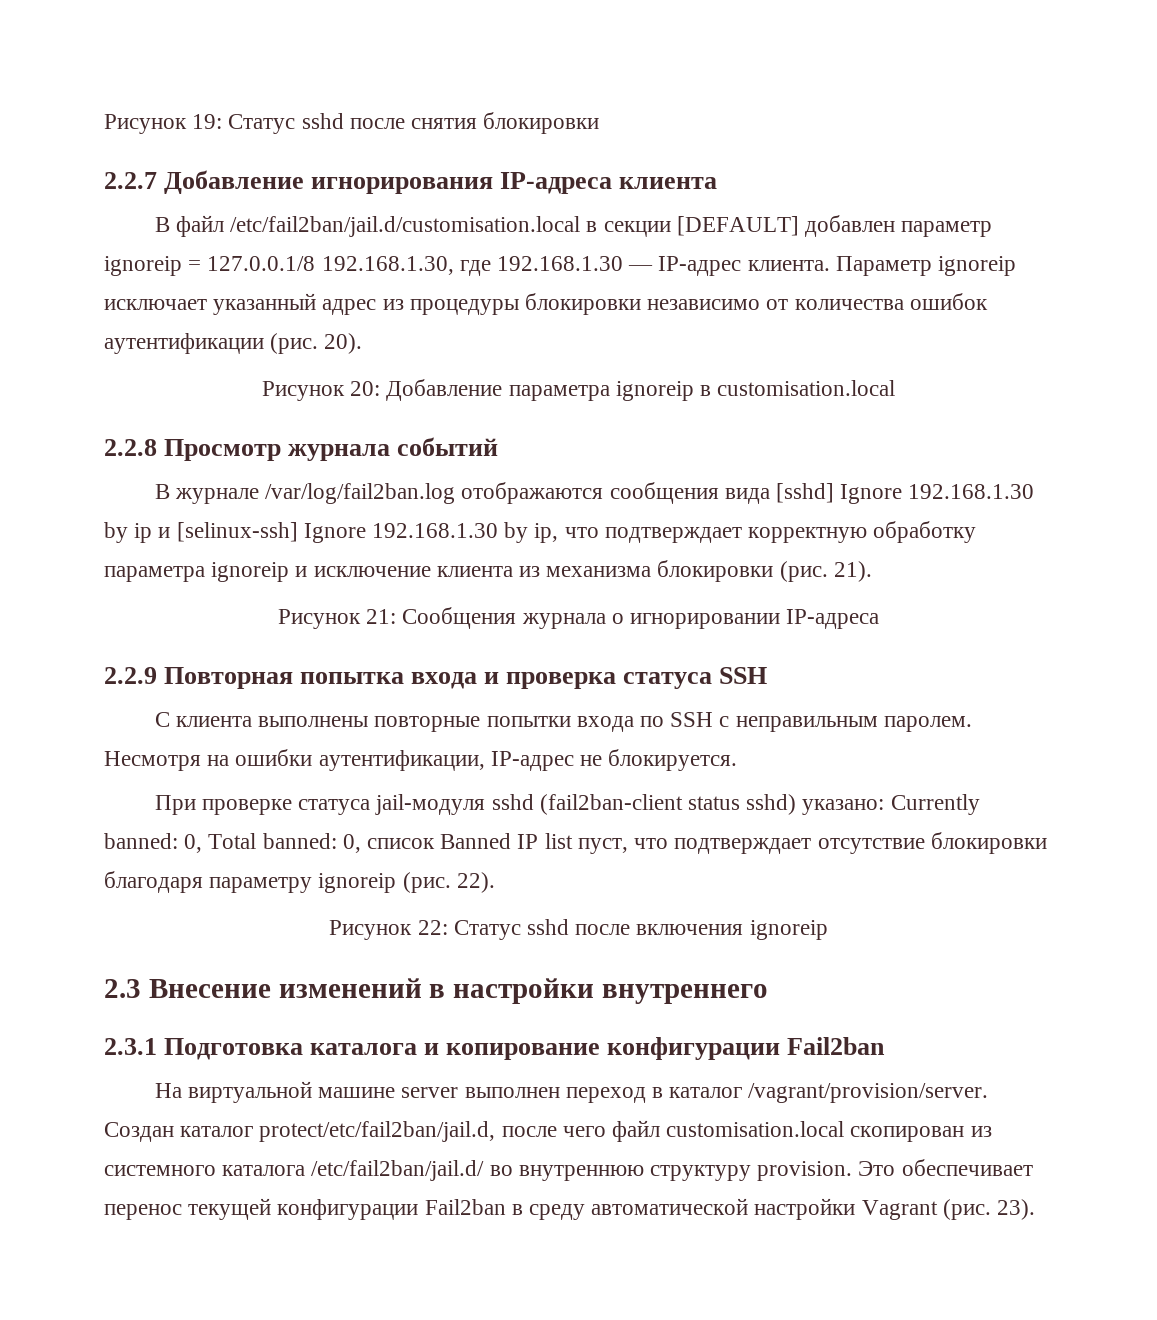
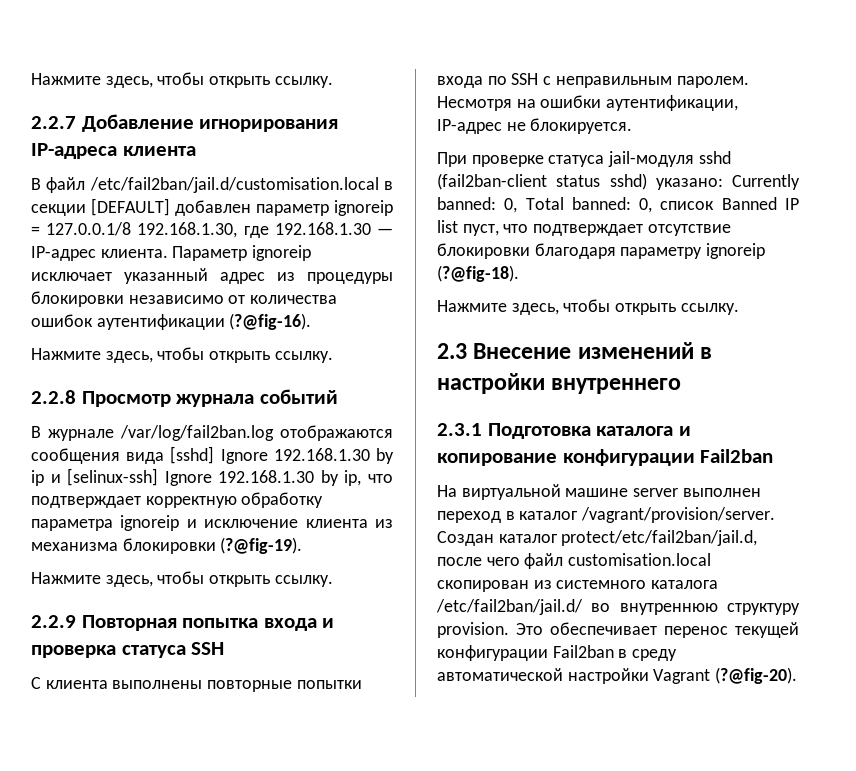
[104,112,600,134] Рисунок 19: Статус sshd после снятия блокировки -> [31,72,333,88] Нажмите здесь, чтобы открыть ссылку.
[270,333,363,354] [261,379,896,401] (рис. 20). // Рисунок 20: Добавление параметра ignoreip в customisation.local -> [229,313,312,330] [31,347,333,363] (?@fig-16). // Нажмите здесь, чтобы открыть ссылку.
[779,561,872,582] [277,607,880,629] (рис. 21). // Рисунок 21: Сообщения журнала о игнорировании IP-адреса -> [220,537,303,554] [31,571,333,587] (?@fig-19). // Нажмите здесь, чтобы открыть ссылку.
[402,872,495,893] [329,919,828,940] (рис. 22). // Рисунок 22: Статус sshd после включения ignoreip -> [437,265,519,282] [437,299,739,315] (?@fig-18). // Нажмите здесь, чтобы открыть ссылку.
[942,1199,1036,1220] (рис. 23). -> [715,667,798,684] (?@fig-20).

